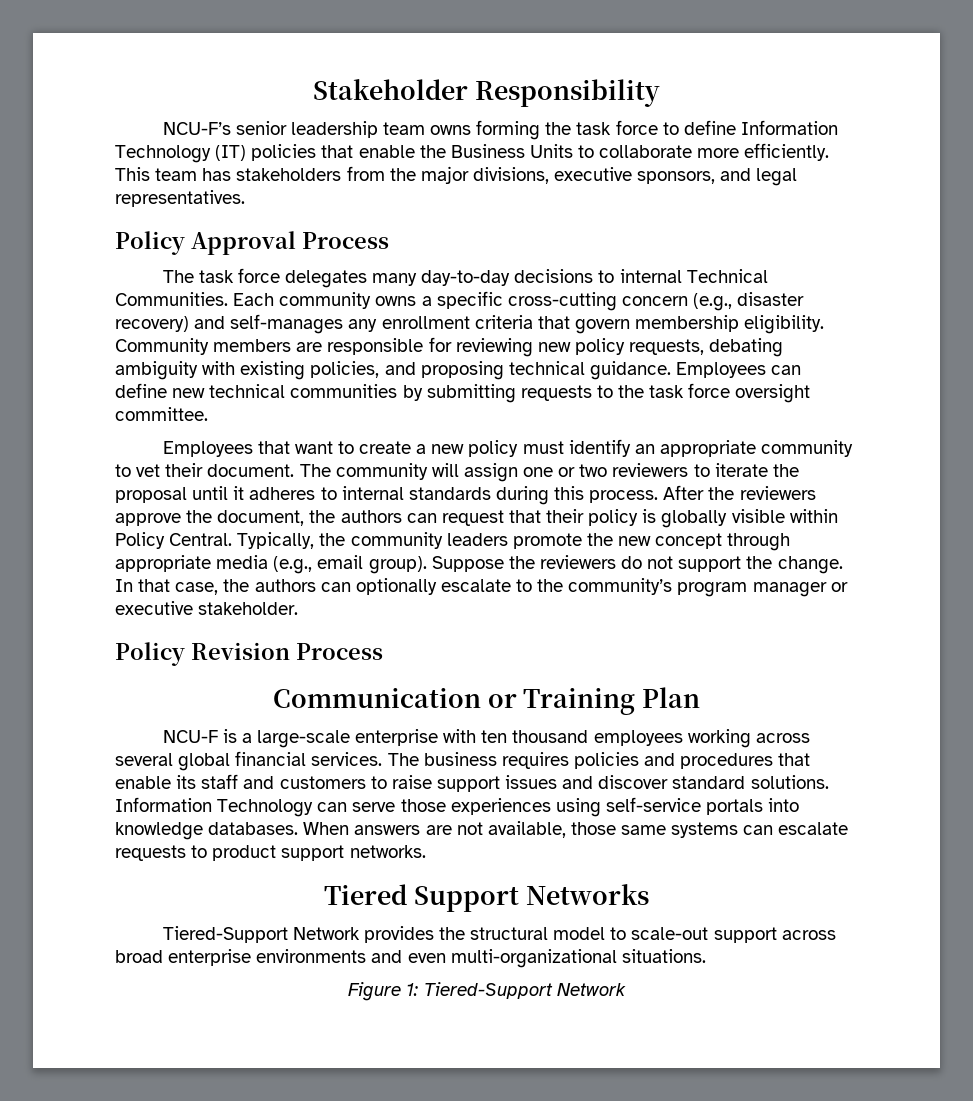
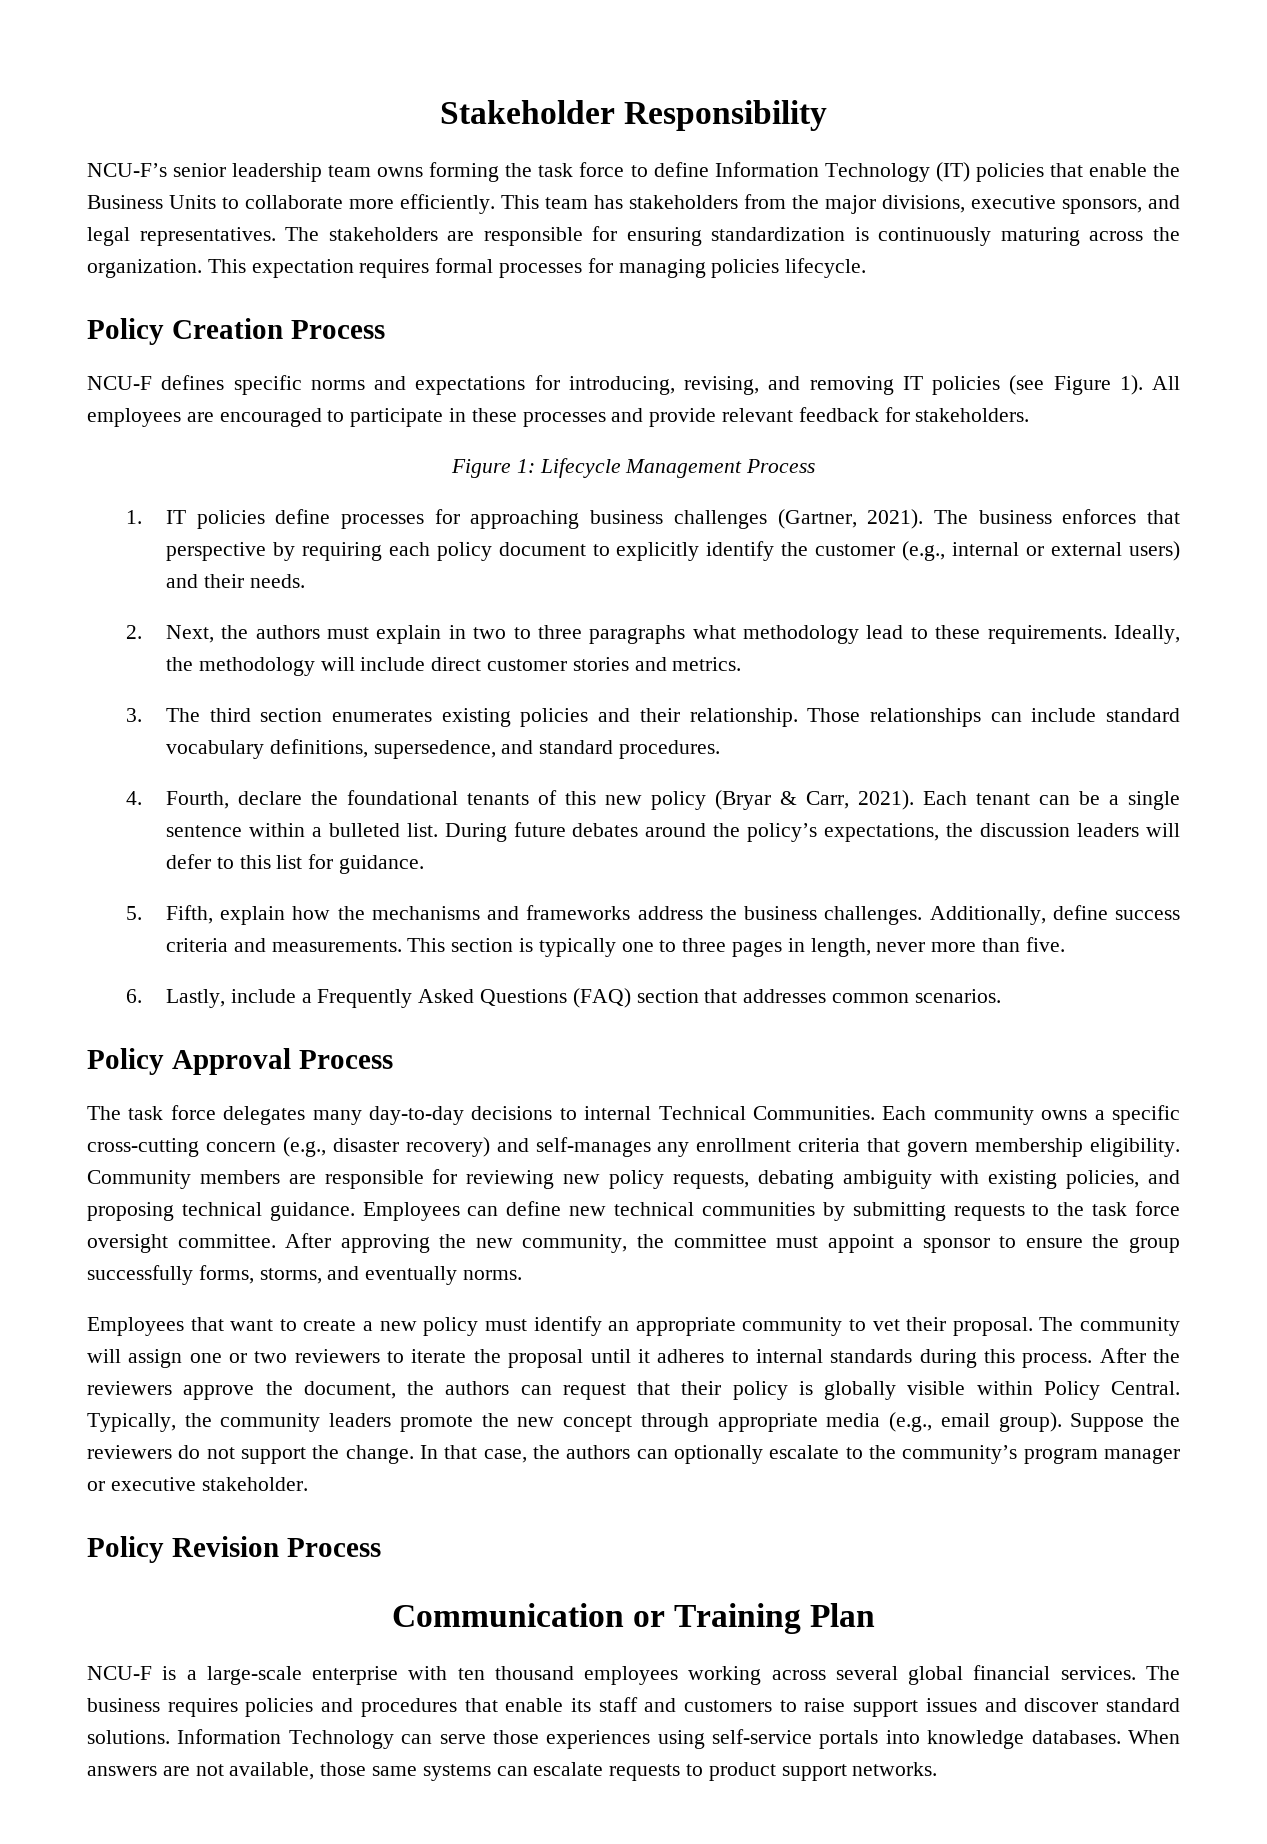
(245, 198) none -> [285,226,1180,246] [87,258,867,278] [87,318,385,345] [87,375,1180,395] [87,407,1030,427] [450,458,816,478] [126,509,1180,529] [165,541,1181,561] [165,574,305,588] [126,625,1181,644] [165,657,742,676] [126,708,1180,727] [165,739,720,759] [126,790,1180,810] [165,822,1181,842] [165,854,424,874] [126,905,1180,925] [165,937,1065,957] [126,988,1001,1008] The stakeholders are responsible for ensuring standardization is continuously maturing across the organization. This expectation requires formal processes for managing policies lifecycle. // Policy Creation Process // NCU-F defines specific norms and expectations for introducing, revising, and removing IT policies (see Figure 1). All employees are encouraged to participate in these processes and provide relevant feedback for stakeholders. // Figure 1: Lifecycle Management Process // 1. IT policies define processes for approaching business challenges (Gartner, 2021). The business enforces that perspective by requiring each policy document to explicitly identify the customer (e.g., internal or external users) and their needs. // 2. Next, the authors must explain in two to three paragraphs what methodology lead to these requirements. Ideally, the methodology will include direct customer stories and metrics. // 3. The third section enumerates existing policies and their relationship. Those relationships can include standard vocabulary definitions, supersedence, and standard procedures. // 4. Fourth, declare the foundational tenants of this new policy (Bryar & Carr, 2021). Each tenant can be a single sentence within a bulleted list. During future debates around the policy’s expectations, the discussion leaders will defer to this list for guidance. // 5. Fifth, explain how the mechanisms and frameworks address the business challenges. Additionally, define success criteria and measurements. This section is typically one to three pages in length, never more than five. // 6. Lastly, include a Frequently Asked Questions (FAQ) section that addresses common scenarios.
(208, 414) none -> [285,1233,1180,1253] [87,1265,523,1285] After approving the new community, the committee must appoint a sponsor to ensure the group successfully forms, storms, and eventually norms.
[207,464,295,477] document. -> [952,1317,1033,1336] proposal.
[324,884,649,912] [162,926,836,943] [115,949,706,968] [348,982,626,1001] // Tiered Support Networks // Tiered-Support Network provides the structural model to scale-out support across broad enterprise environments and even multi-organizational situations. // Figure 1: Tiered-Support Network -> (938, 1769) none

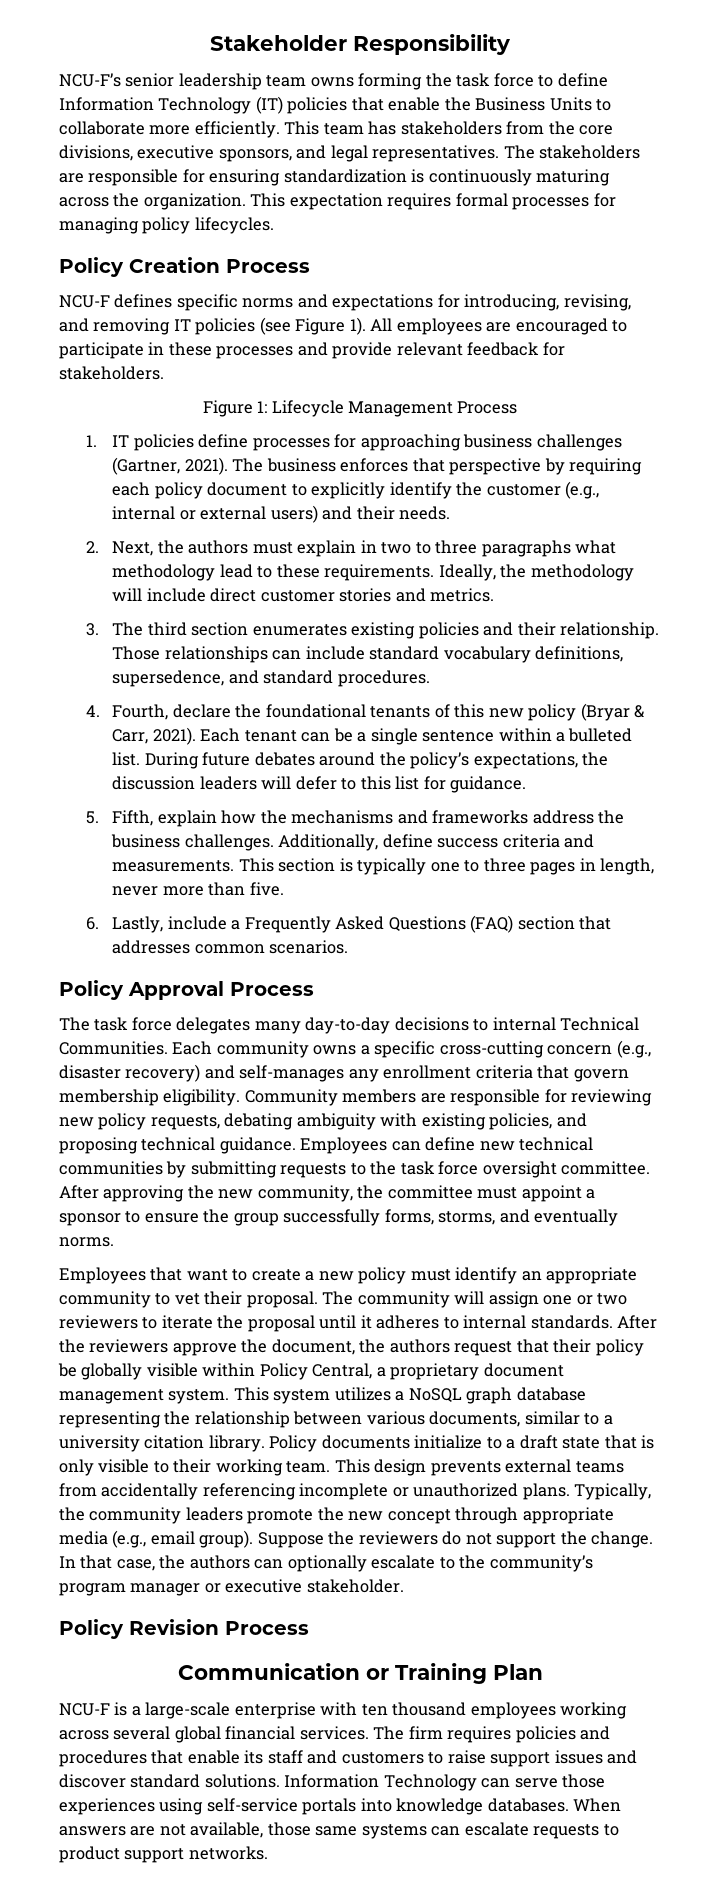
[825,195,876,214] major -> [579,125,614,135] core
[711,258,867,278] policies lifecycle. -> [142,217,274,234] policy lifecycles.
[830,1349,1093,1368] standards during this process. -> [530,1315,613,1329] standards.
[520,1385,552,1395] can -> (450, 1346) none
[798,1381,813,1395] is -> [58,1363,77,1377] be
[1111,1381,1180,1395] Central. -> [312,1363,564,1380] [59,1387,586,1404] [59,1411,613,1428] [59,1435,655,1452] [59,1459,624,1476] [59,1483,570,1500] Central, a proprietary document management system. This system utilizes a NoSQL graph database representing the relationship between various documents, similar to a university citation library. Policy documents initialize to a draft state that is only visible to their working team. This design prevents external teams from accidentally referencing incomplete or unauthorized plans.
[87,1698,160,1712] business -> [408,1726,443,1739] firm

